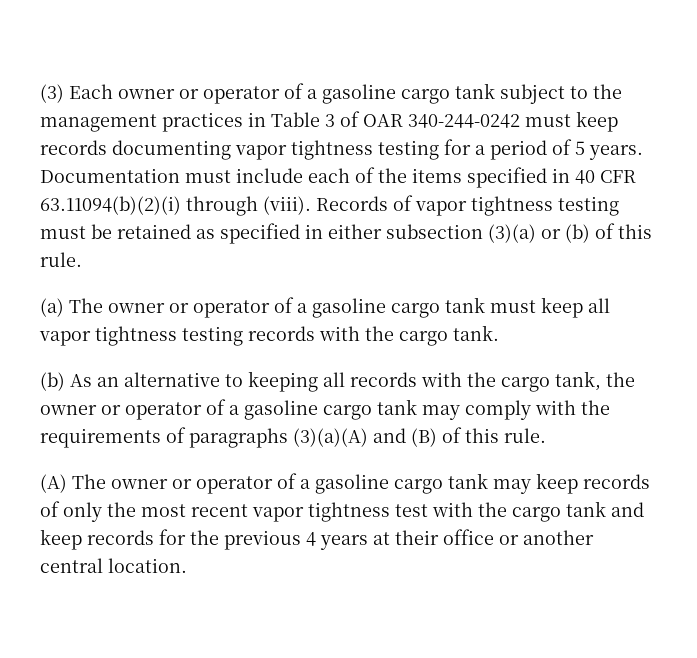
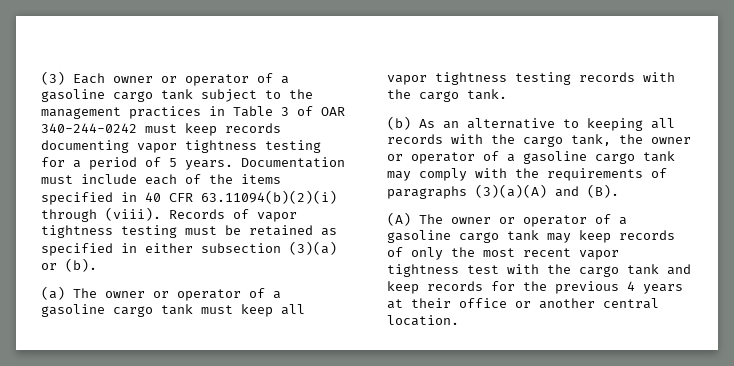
[565,223,652,243] [40,252,82,267] (b) of this rule. -> [65,258,97,272] (b).
[411,427,546,447] (B) of this rule. -> [587,184,619,198] (B).

